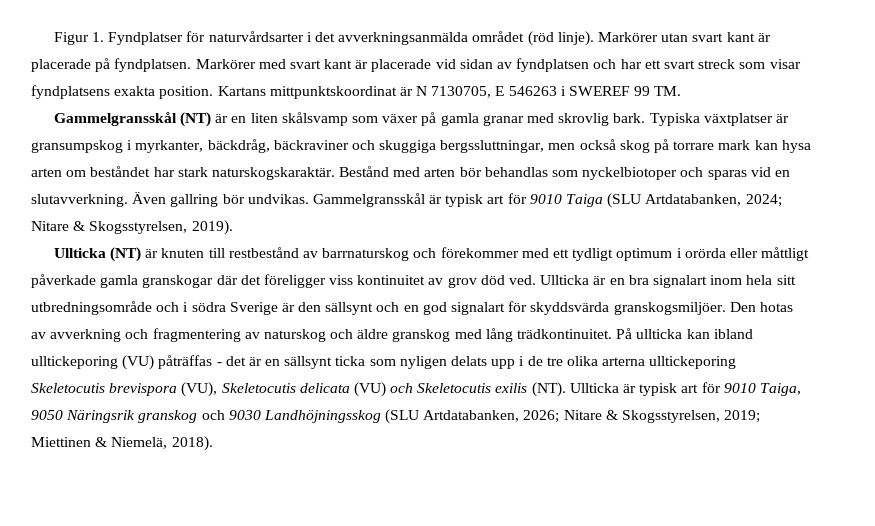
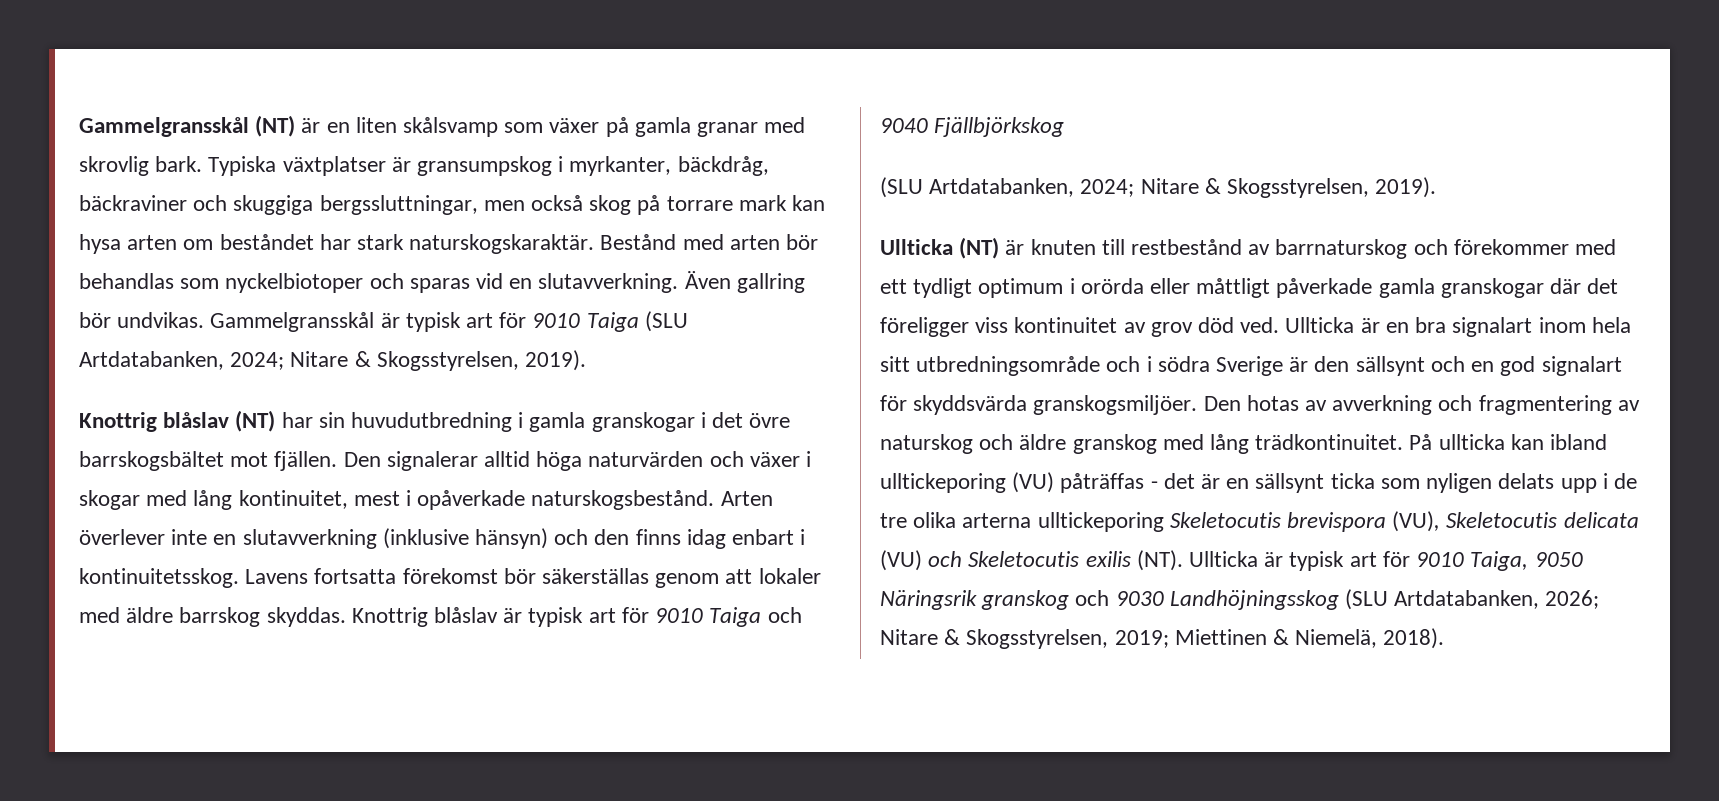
[53,31,771,46] [31,58,801,72] [31,85,682,99] Figur 1. Fyndplatser för naturvårdsarter i det avverkningsanmälda området (röd linje). Markörer utan svart kant är placerade på fyndplatsen. Markörer med svart kant är placerade vid sidan av fyndplatsen och har ett svart streck som visar fyndplatsens exakta position. Kartans mittpunktskoordinat är N 7130705, E 546263 i SWEREF 99 TM. // -> (79, 127) none
(233, 227) none -> [79,410,791,432] [79,451,812,471] [79,490,773,510] [79,528,806,549] [79,568,821,588] [79,607,802,627] [880,117,1065,137] [880,177,1437,198] // Knottrig blåslav (NT) har sin huvudutbredning i gamla granskogar i det övre barrskogsbältet mot fjällen. Den signalerar alltid höga naturvärden och växer i skogar med lång kontinuitet, mest i opåverkade naturskogsbestånd. Arten överlever inte en slutavverkning (inklusive hänsyn) och den finns idag enbart i kontinuitetsskog. Lavens fortsatta förekomst bör säkerställas genom att lokaler med äldre barrskog skyddas. Knottrig blåslav är typisk art för 9010 Taiga och 9040 Fjällbjörkskog // (SLU Artdatabanken, 2024; Nitare & Skogsstyrelsen, 2019).

